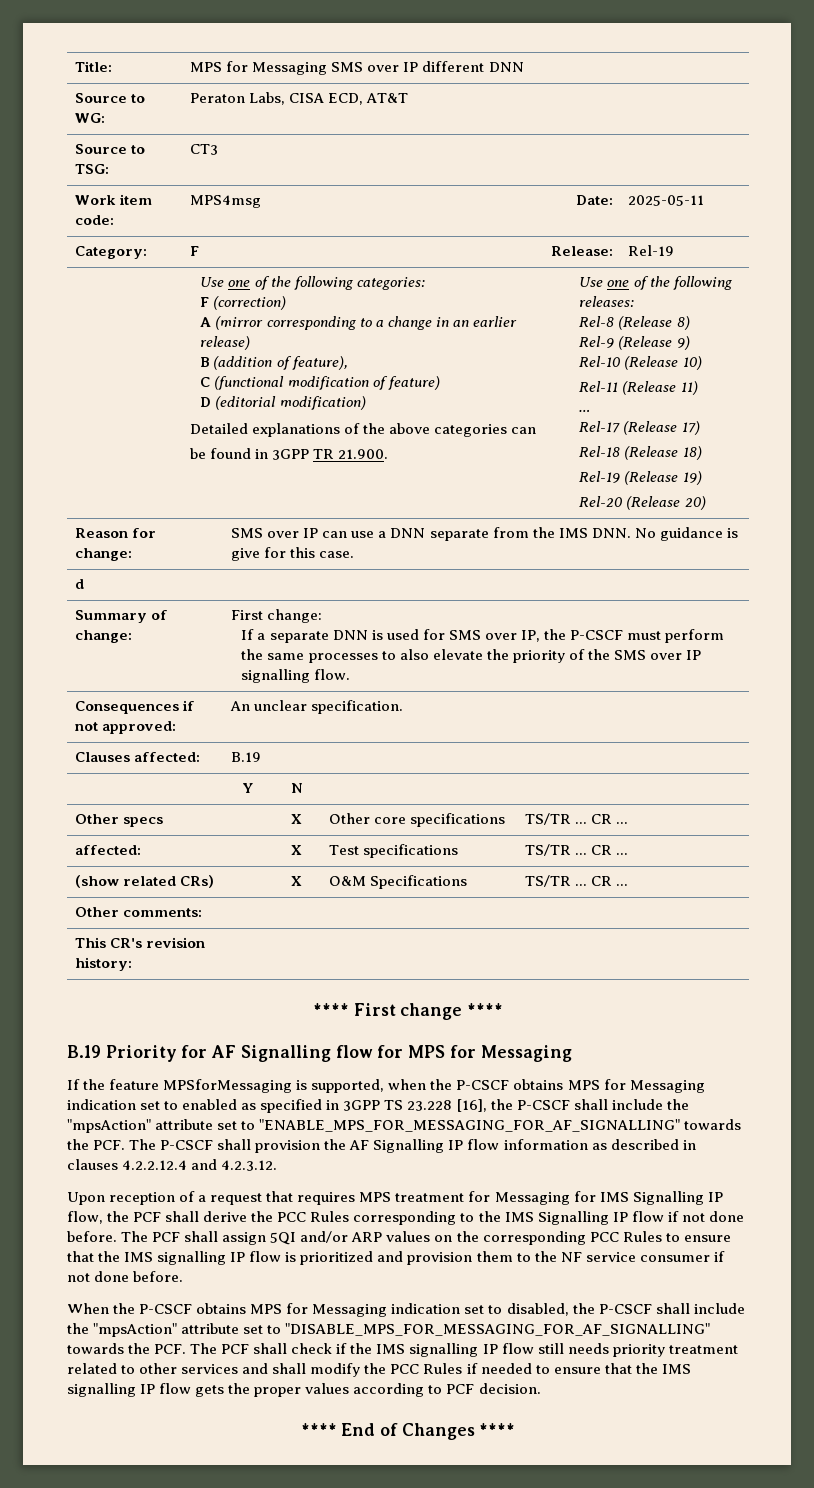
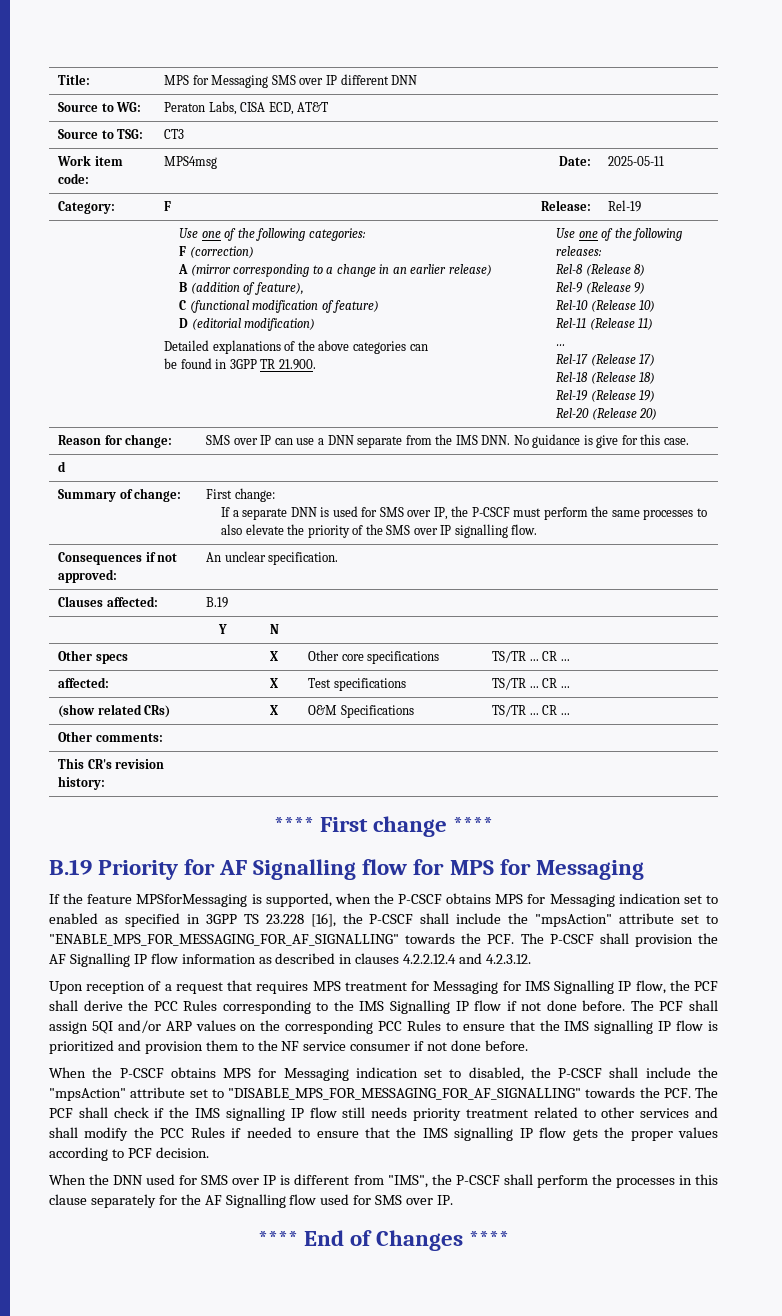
(541, 1388) none -> [49,1174,718,1188] [49,1194,454,1208] // When the DNN used for SMS over IP is different from "IMS", the P-CSCF shall perform the processes in this clause separately for the AF Signalling flow used for SMS over IP.

